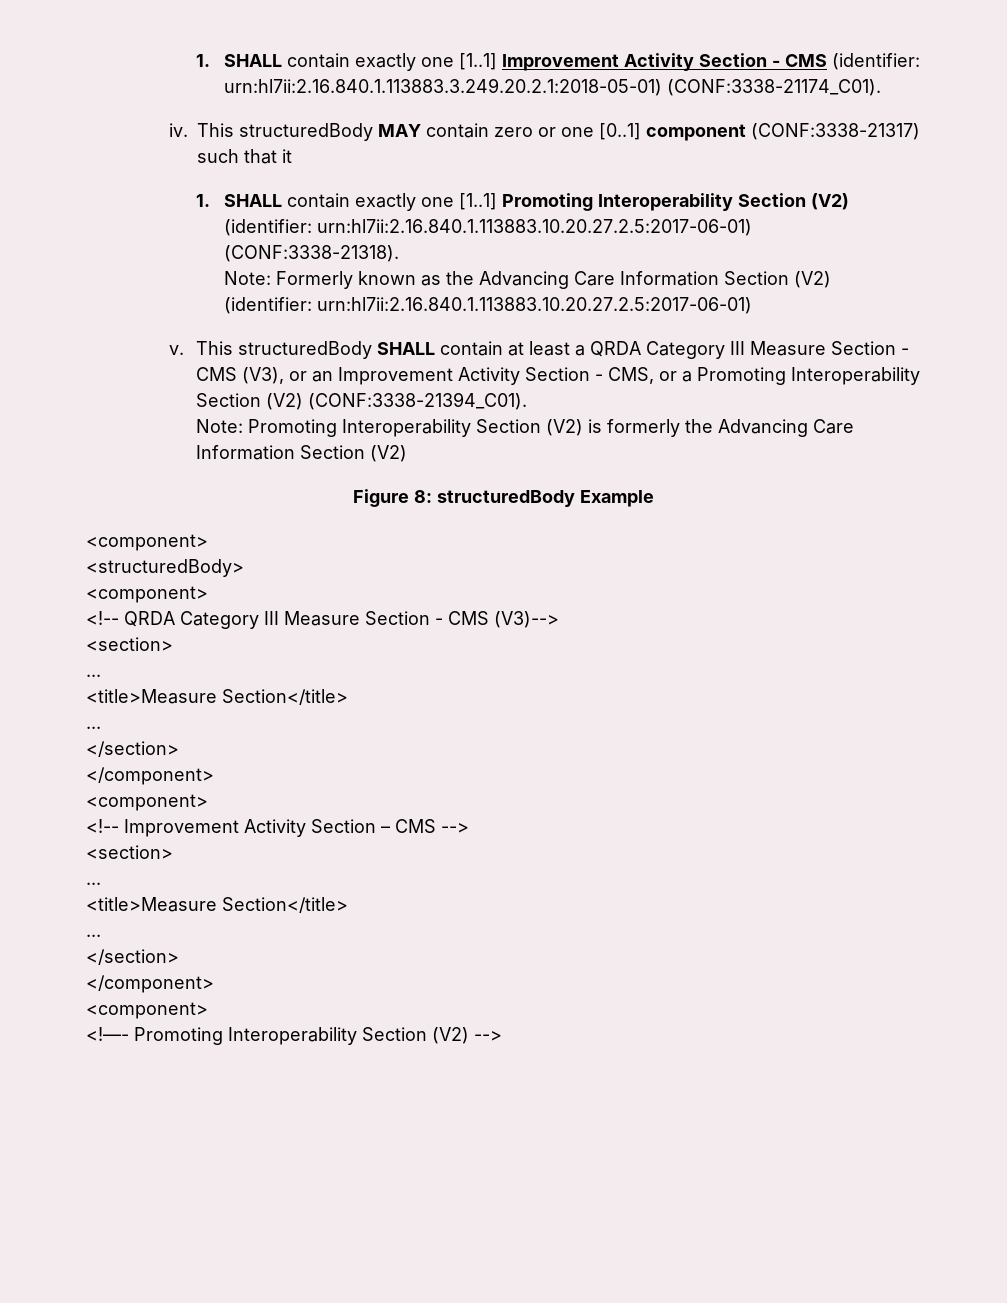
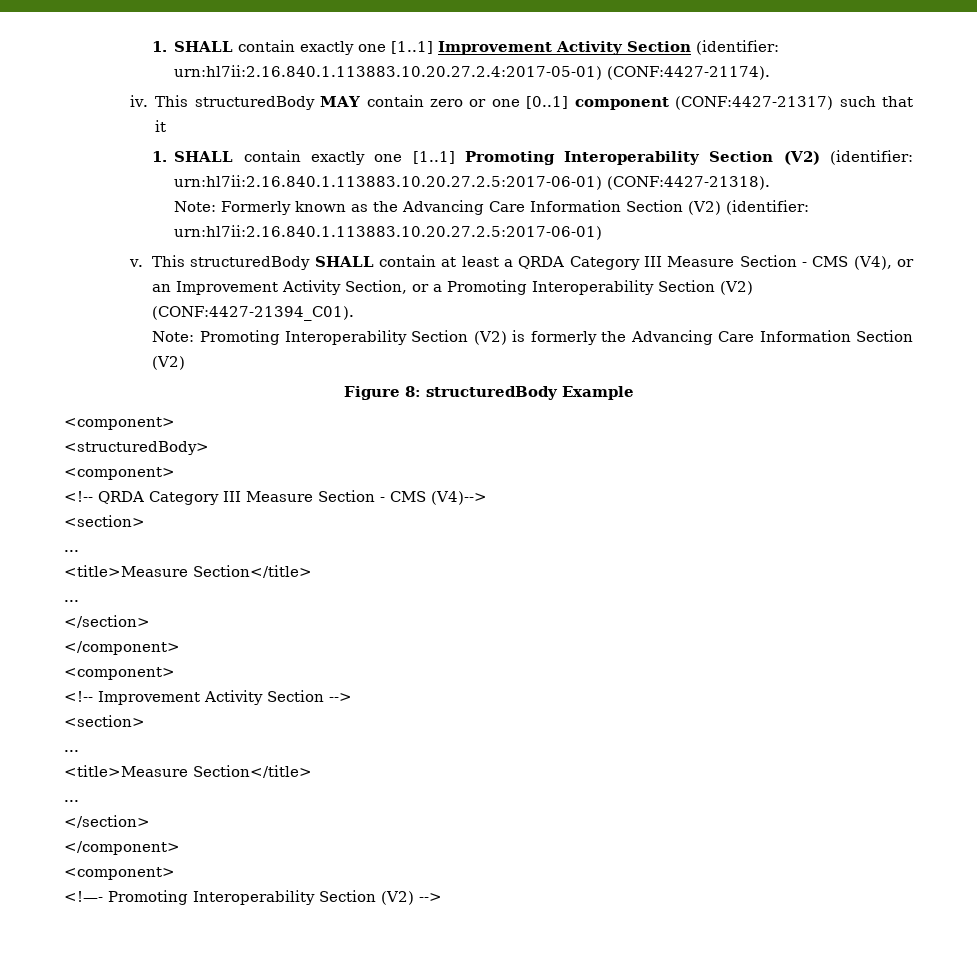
[771,53,920,70] [223,78,881,96] - CMS (identifier: urn:hl7ii:2.16.840.1.113883.3.249.20.2.1:2018-05-01) (CONF:3338-21174_C01). -> [696,40,780,55] [174,65,771,80] (identifier: urn:hl7ii:2.16.840.1.113883.10.20.27.2.4:2017-05-01) (CONF:4427-21174).
[750,123,920,140] (CONF:3338-21317) -> [675,96,834,110] (CONF:4427-21317)
[223,245,399,262] (CONF:3338-21318). -> [607,176,771,190] (CONF:4427-21318).
[242,367,285,384] (V3), -> [853,256,892,270] (V4),
[525,367,655,384] Section - CMS, -> [345,280,408,294] Section,
[308,392,528,410] (CONF:3338-21394_C01). -> [152,306,355,321] (CONF:4427-21394_C01).
[494,611,559,628] (V3)--> -> [431,491,487,505] (V4)-->
[381,819,436,833] – CMS -> (324, 696) none

